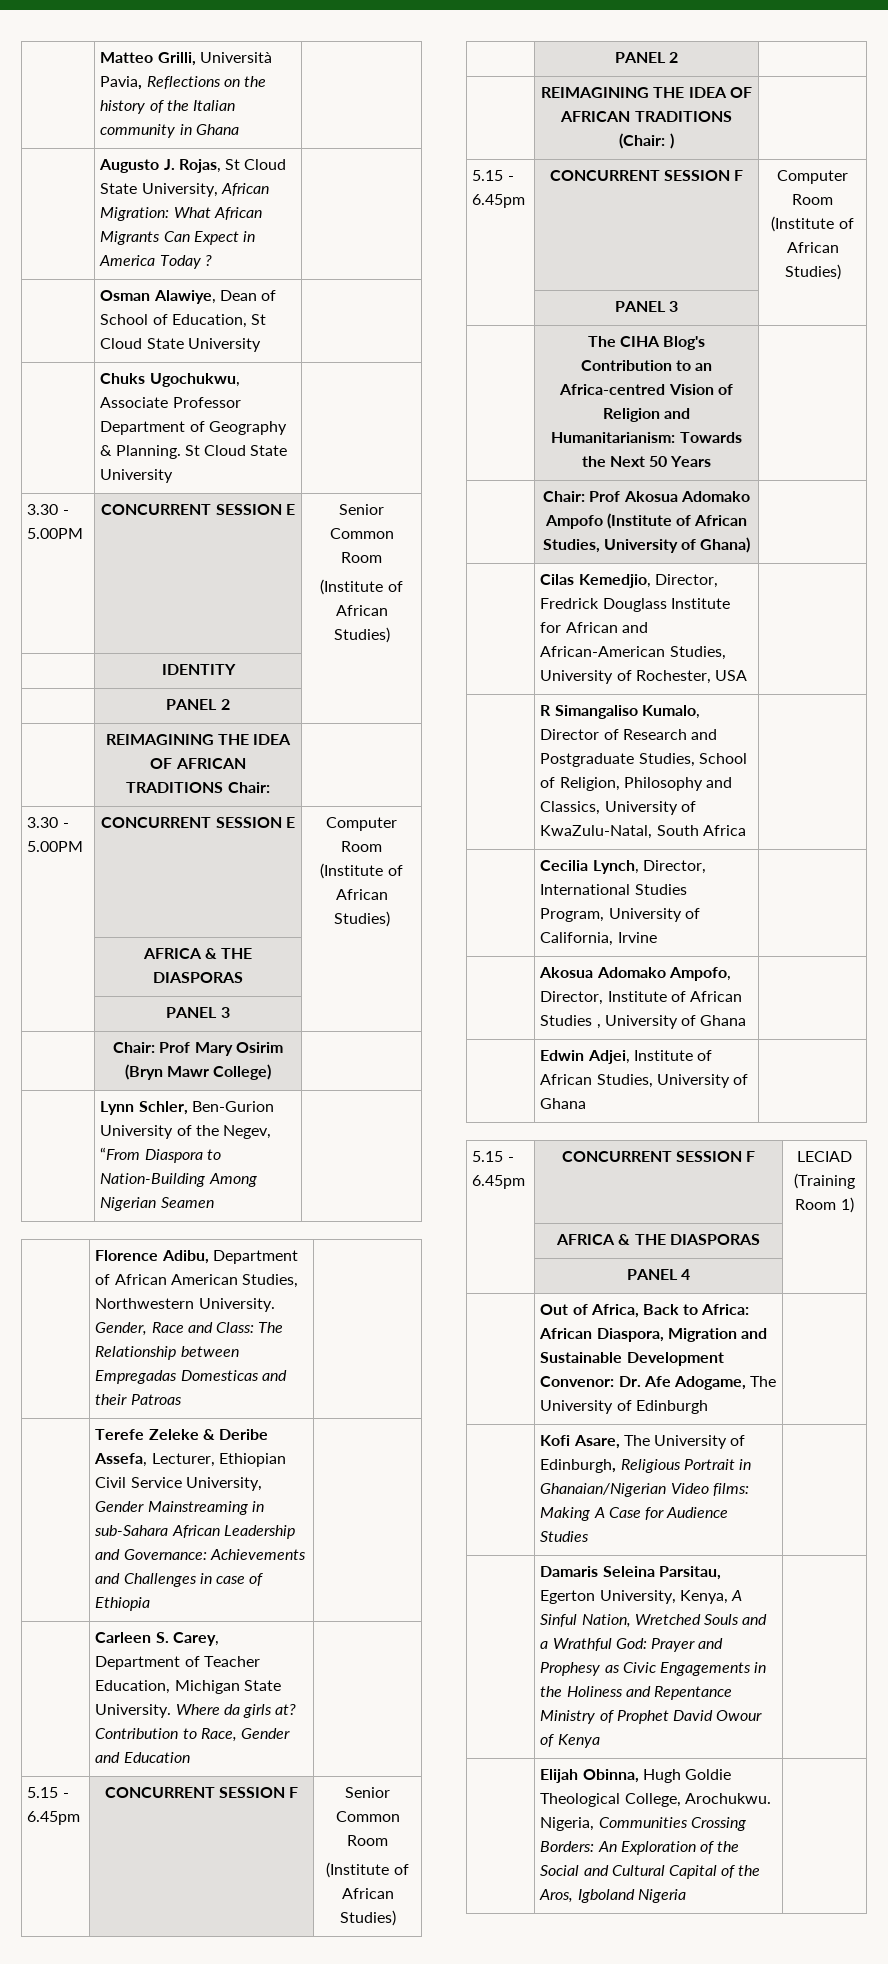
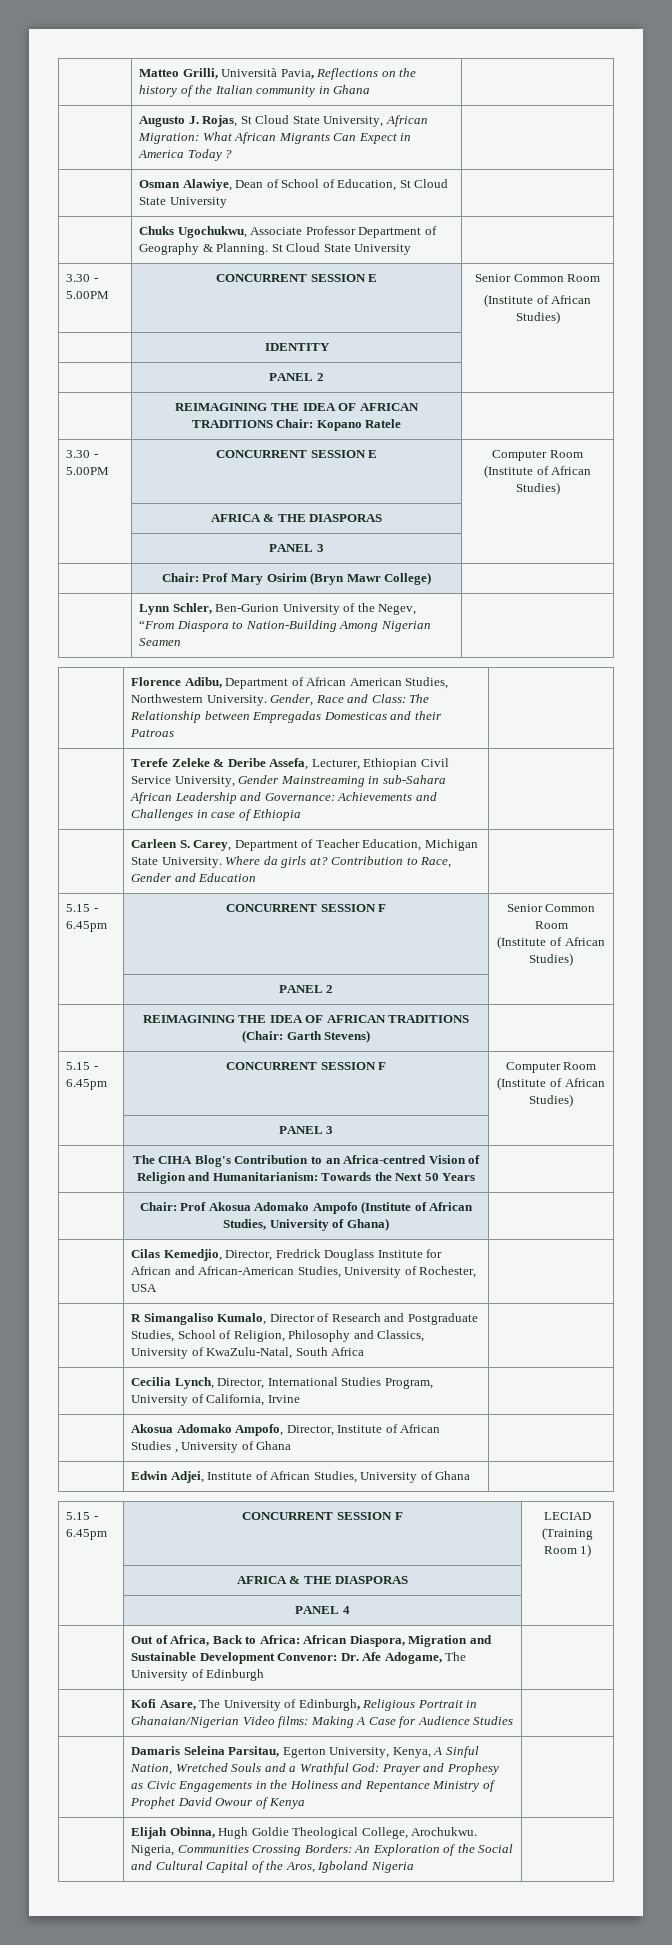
(270, 787) none -> [316,419,402,431] Kopano Ratele
[669,133,674,149] ) -> [286,1030,371,1043] Garth Stevens)

